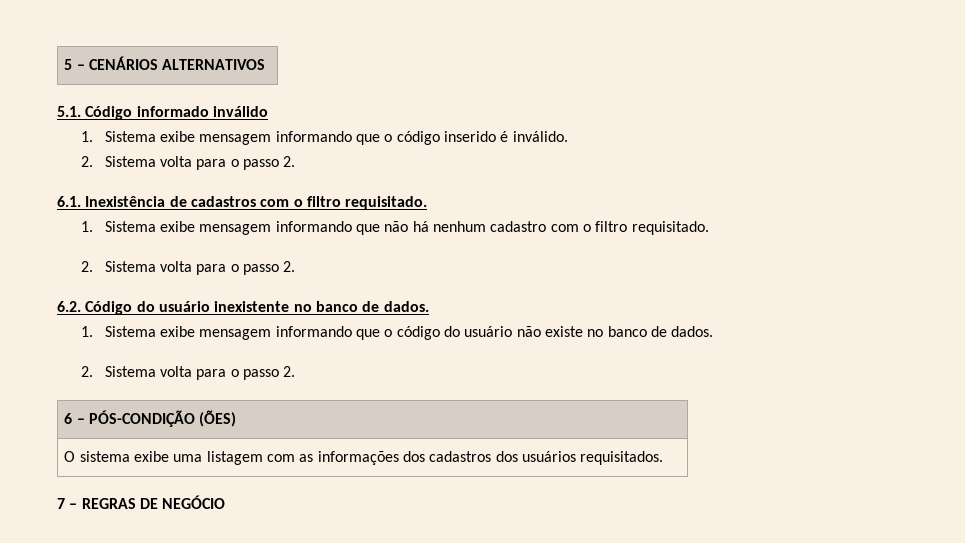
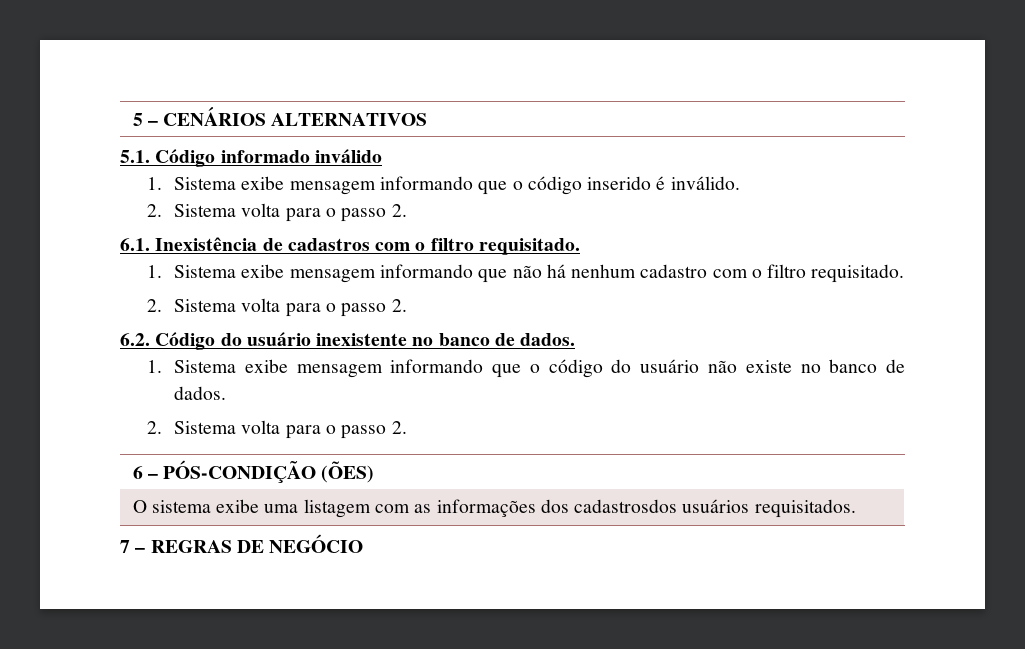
[429,451,518,462] cadastros dos -> [574,499,678,513] cadastrosdos

